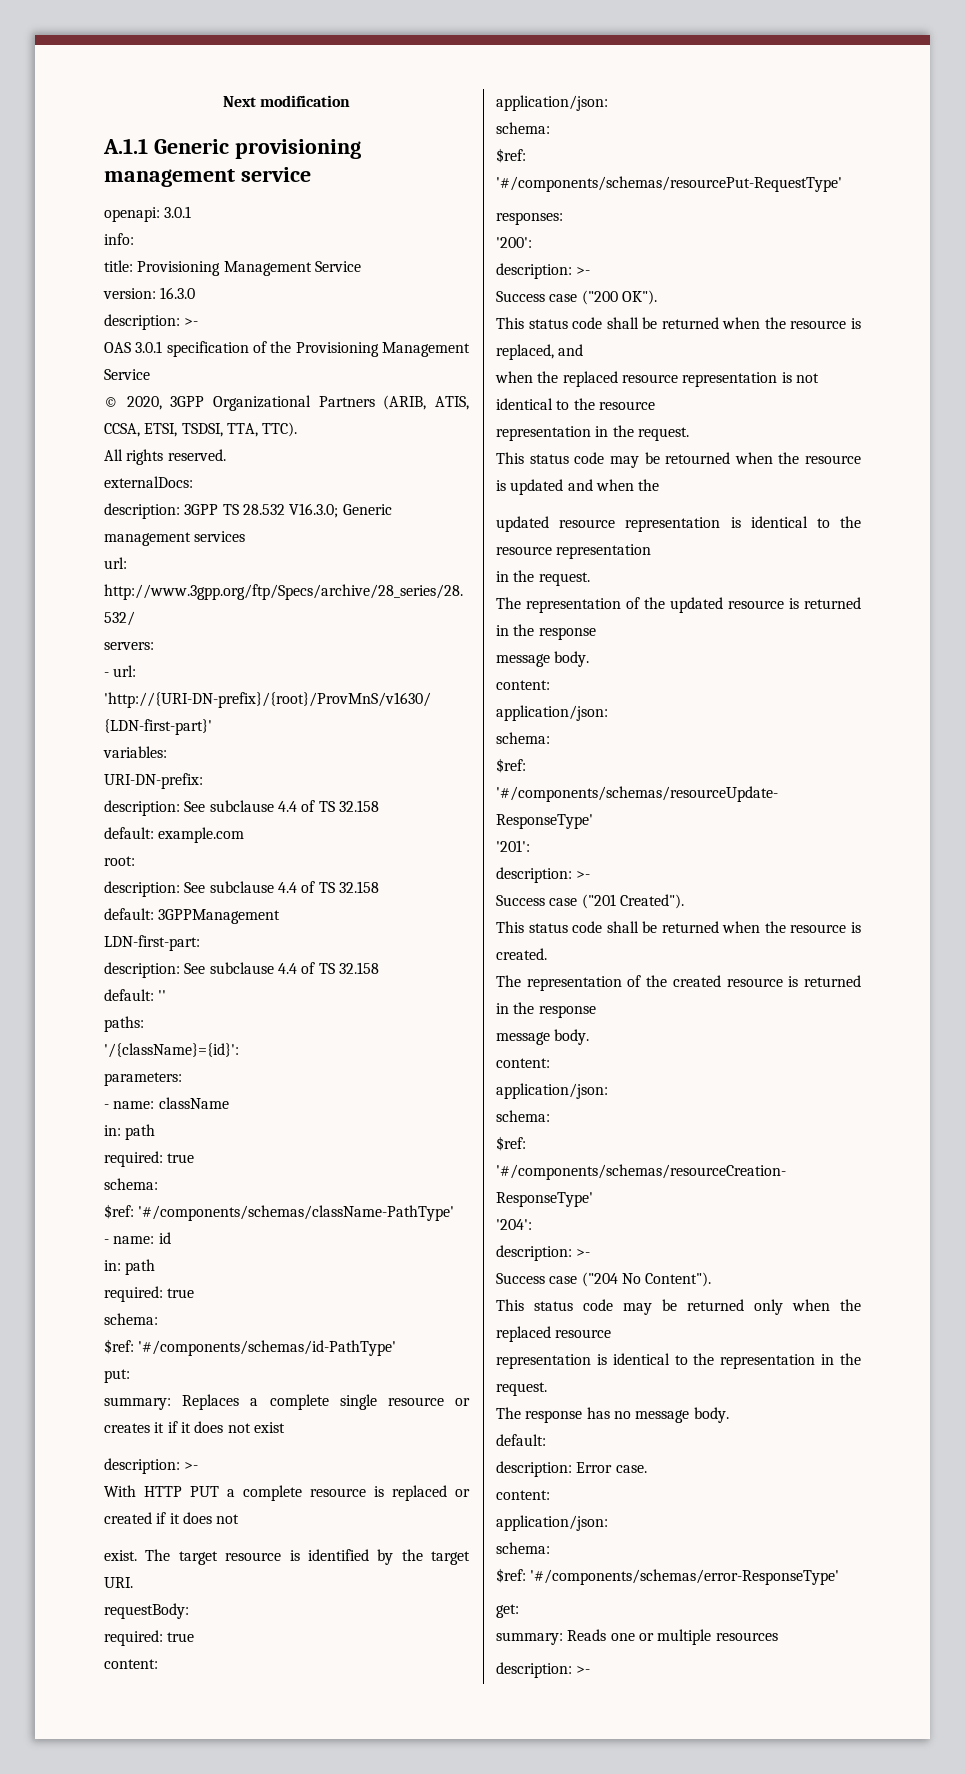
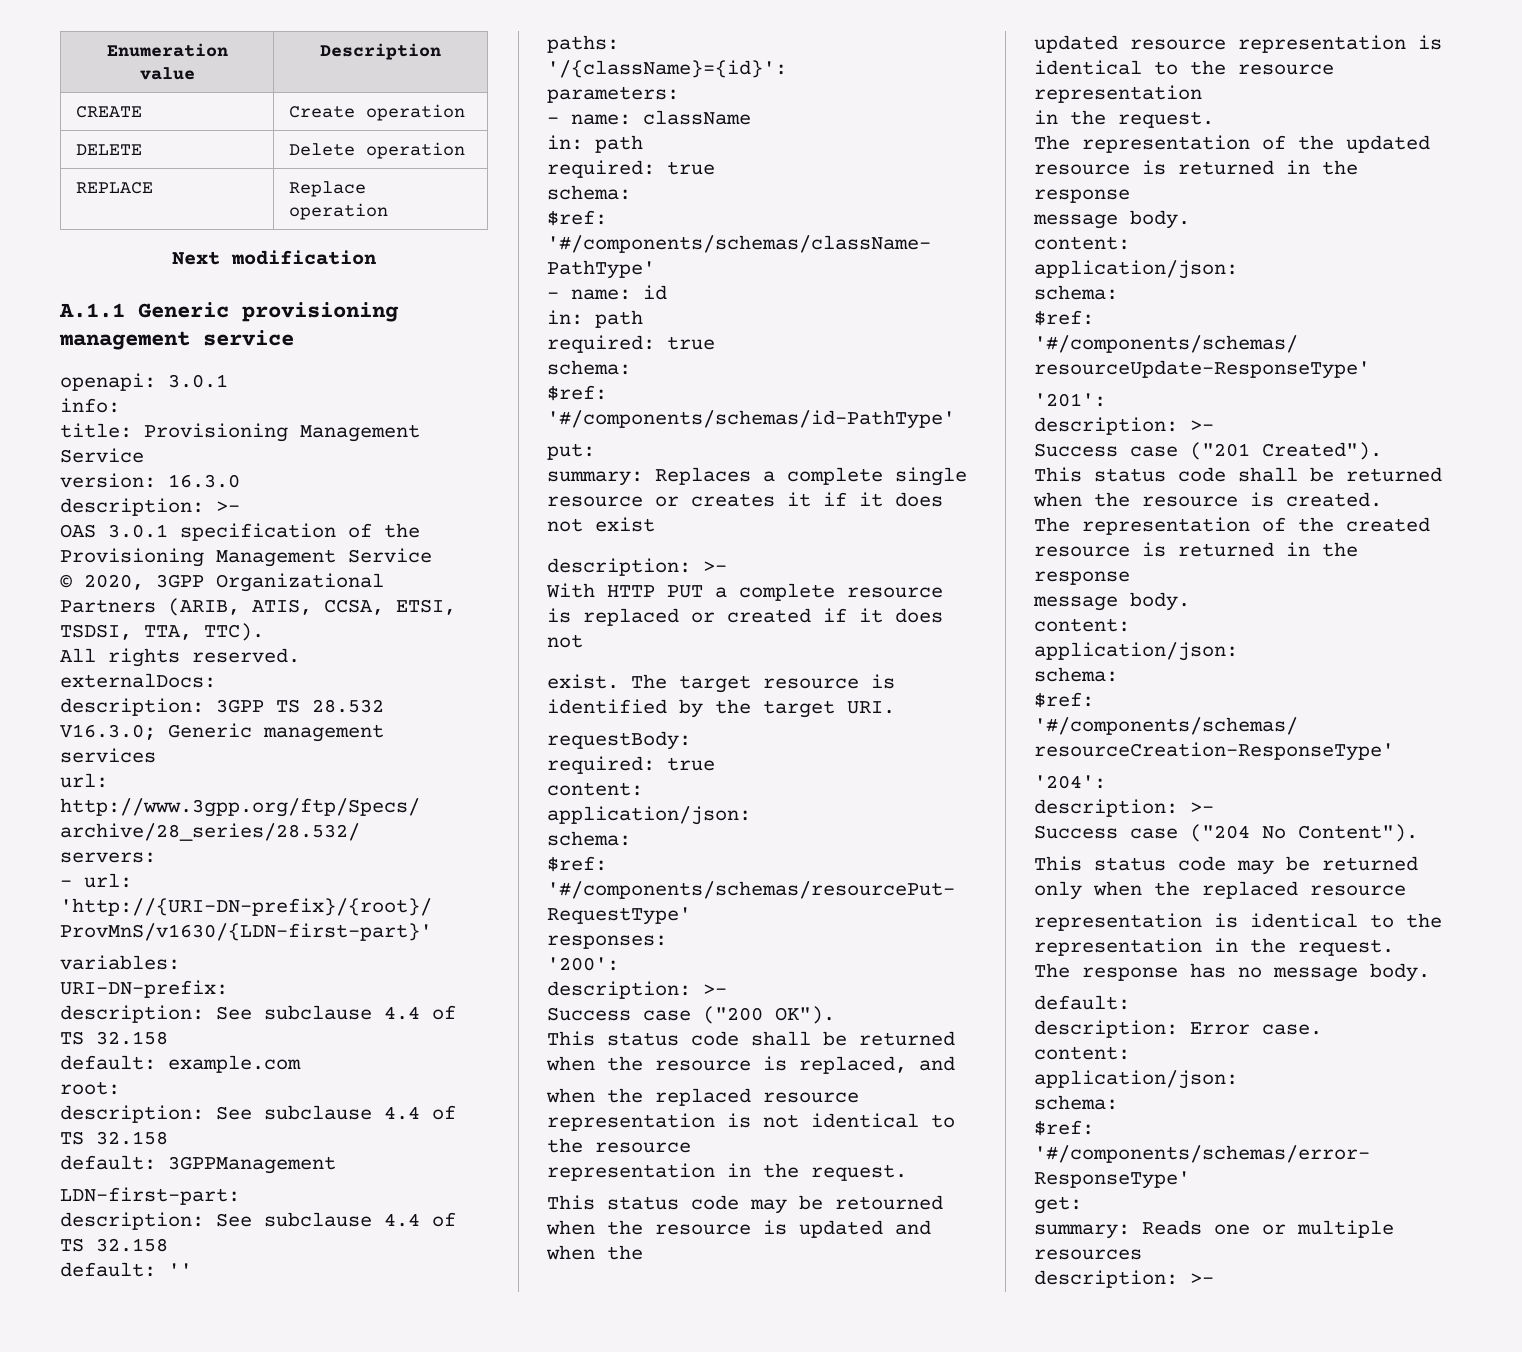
(222, 101) none -> [106,43,228,57] [139,67,195,80] [320,43,441,60] [75,106,142,118] [288,104,465,121] [75,144,142,155] [288,142,465,159] [75,182,153,194] [288,181,366,197] [288,203,388,220] Enumeration value | Description // CREATE | Create operation // DELETE | Delete operation // REPLACE | Replace operation //

